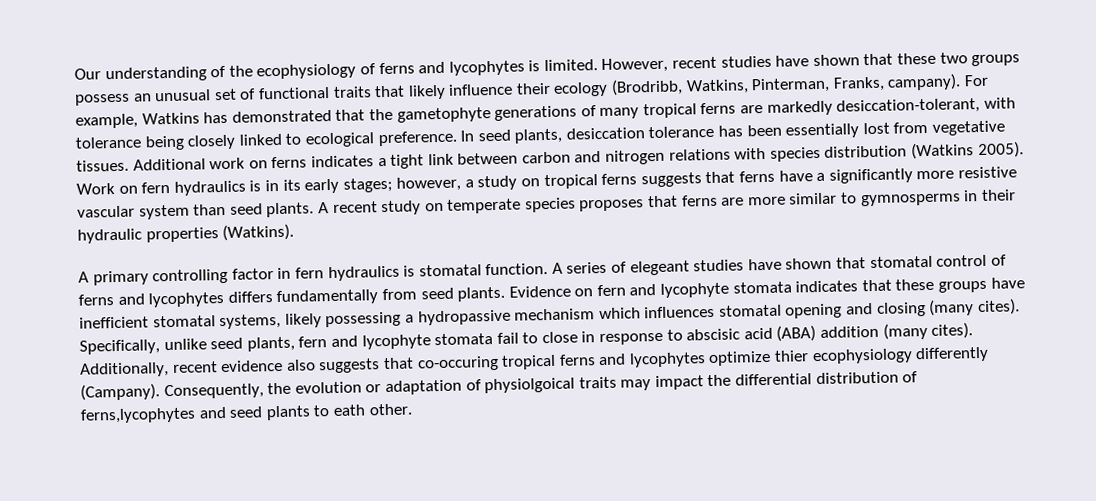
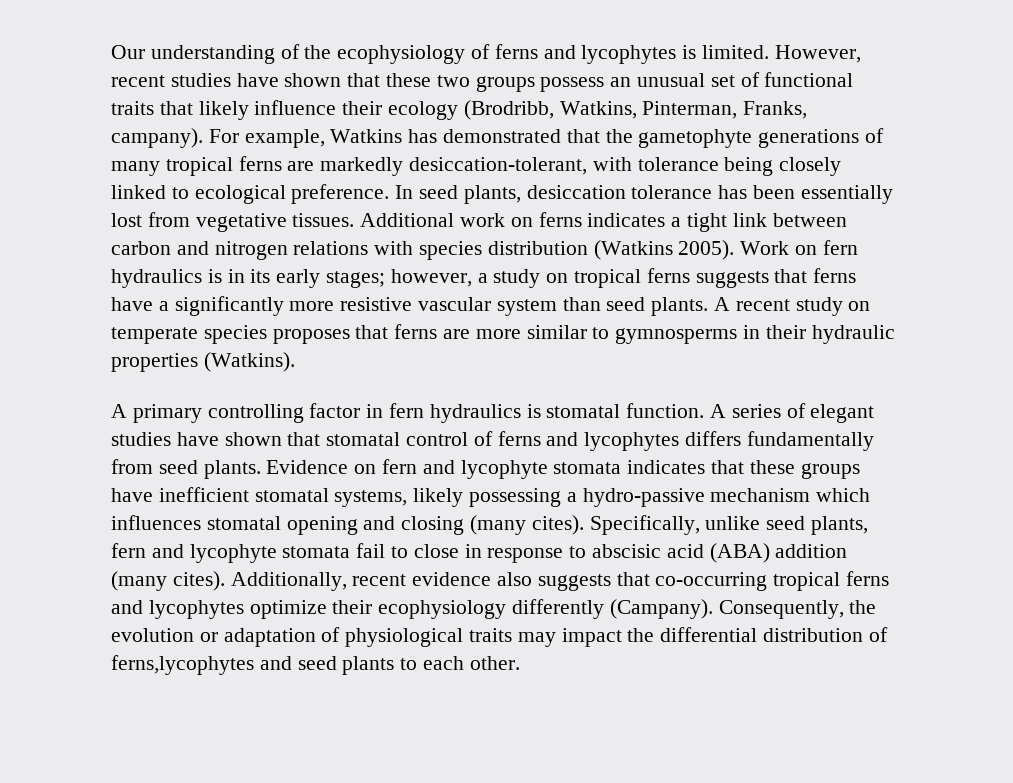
[629,260,690,276] elegeant -> [810,404,875,423] elegant
[417,309,511,326] hydropassive -> [582,488,705,507] hydro-passive
[416,355,499,372] co-occuring -> [655,572,768,591] co-occurring
[774,350,810,362] thier -> [332,600,373,614] their
[484,377,576,394] physiolgoical -> [345,628,464,647] physiological
[332,404,366,417] eath -> [423,656,465,670] each

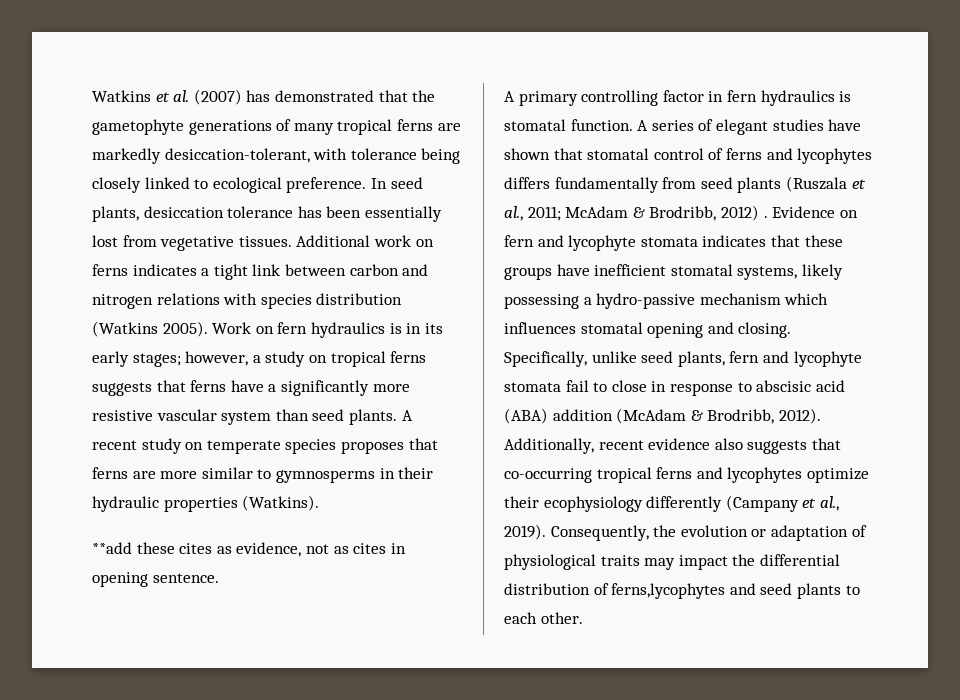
[111,44,861,64] [111,72,854,92] [111,100,808,120] [111,128,403,148] Our understanding of the ecophysiology of ferns and lycophytes is limited. However, recent studies have shown that these two groups possess an unusual set of functional traits that likely influence their ecology (Brodribb, Watkins, Pinterman, Franks, campany). For example, Watkins -> [92,89,242,105] Watkins et al. (2007)
(295, 362) none -> [92,542,406,557] [92,572,219,587] // **add these cites as evidence, not as cites in opening sentence.
[203,460,261,479] plants. -> [737,176,866,193] [504,205,768,221] plants (Ruszala et al., 2011; McAdam & Brodribb, 2012) .
[401,515,584,535] closing (many cites). -> [738,322,792,338] closing.
[111,571,225,591] (many cites). -> [616,408,821,424] (McAdam & Brodribb, 2012).
[609,599,713,619] (Campany). -> [725,495,839,512] [504,524,546,540] (Campany et al., 2019).

